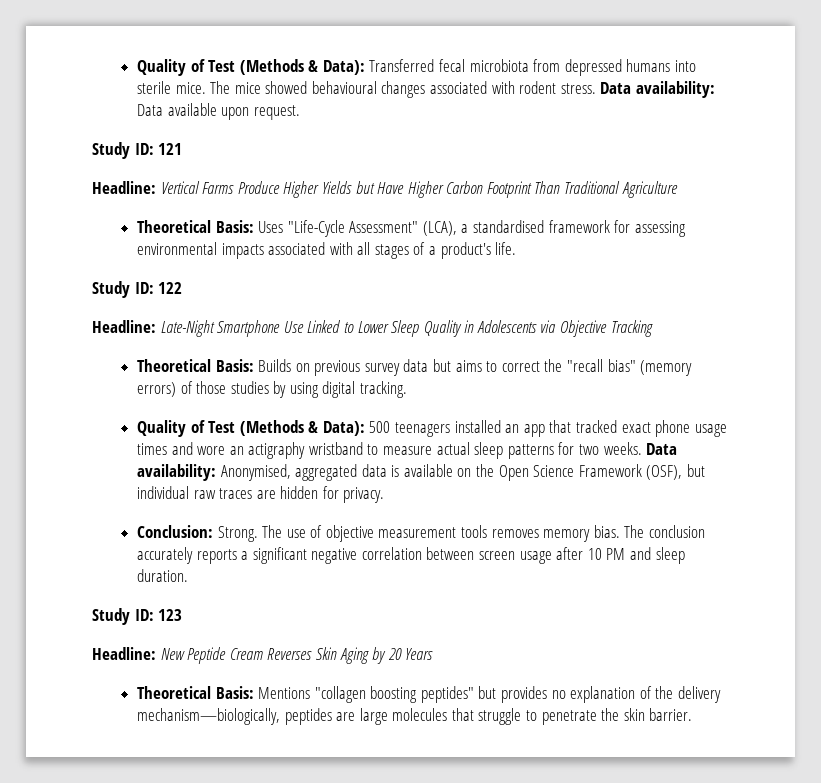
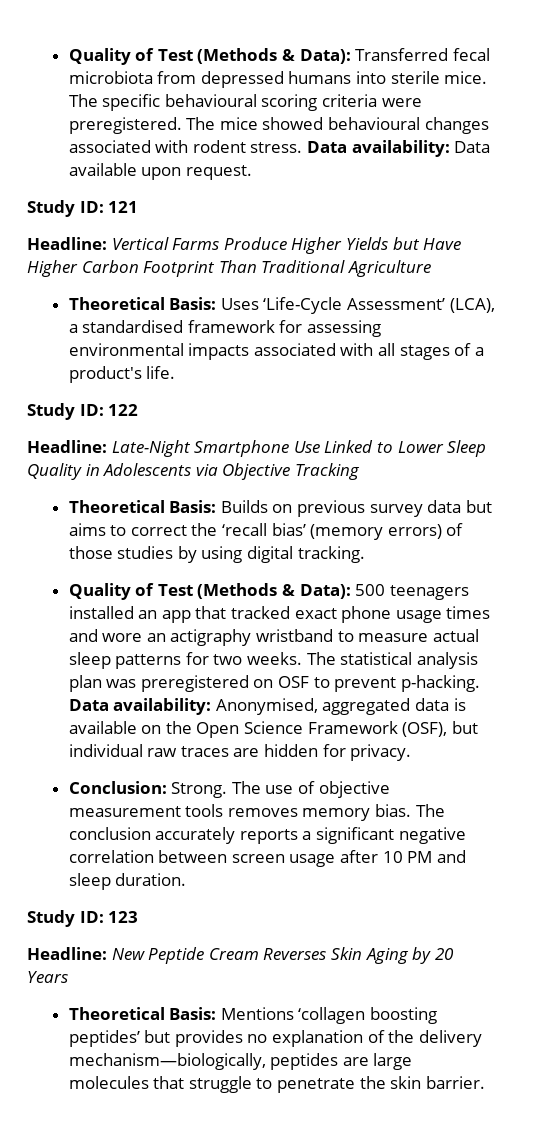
(231, 87) none -> [102,94,422,111] [68,117,216,134] specific behavioural scoring criteria were preregistered. The
[287,220,419,237] "Life-Cycle Assessment" -> [263,297,446,314] ‘Life-Cycle Assessment’
[566,359,636,372] "recall bias" -> [222,523,306,536] ‘recall bias’
(642, 448) none -> [306,652,478,669] [68,675,480,692] The statistical analysis plan was preregistered on OSF to prevent p-hacking.
[314,686,474,703] "collagen boosting peptides" -> [298,1007,438,1024] [68,1030,140,1047] ‘collagen boosting peptides’

